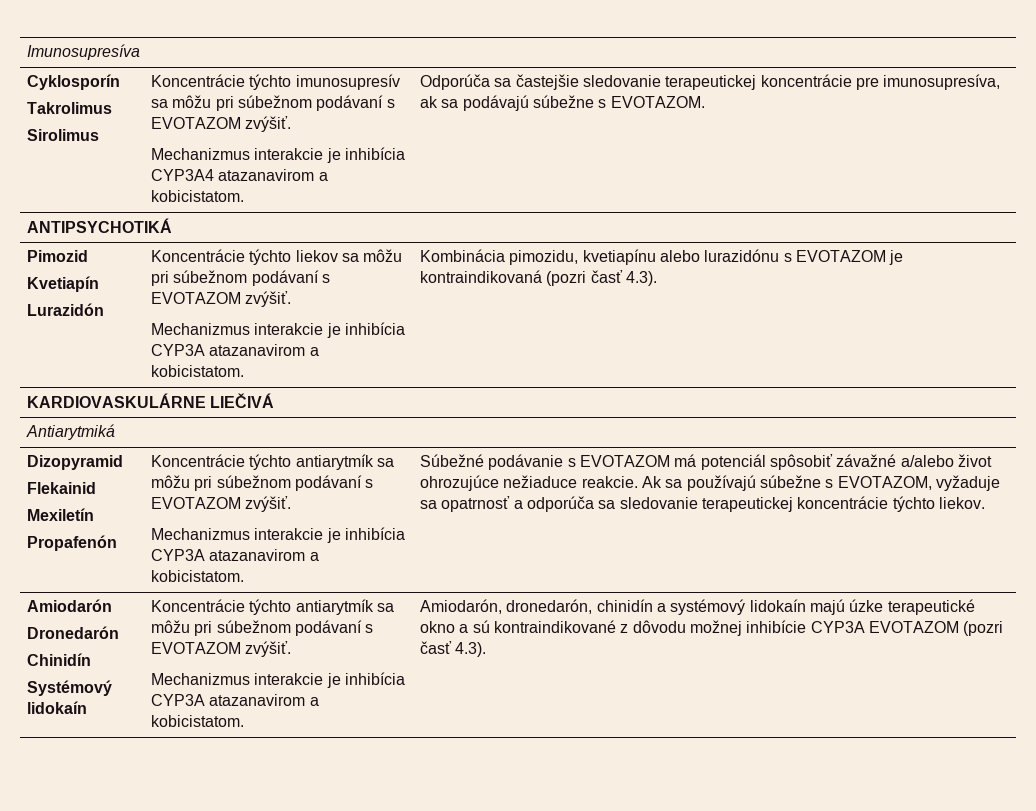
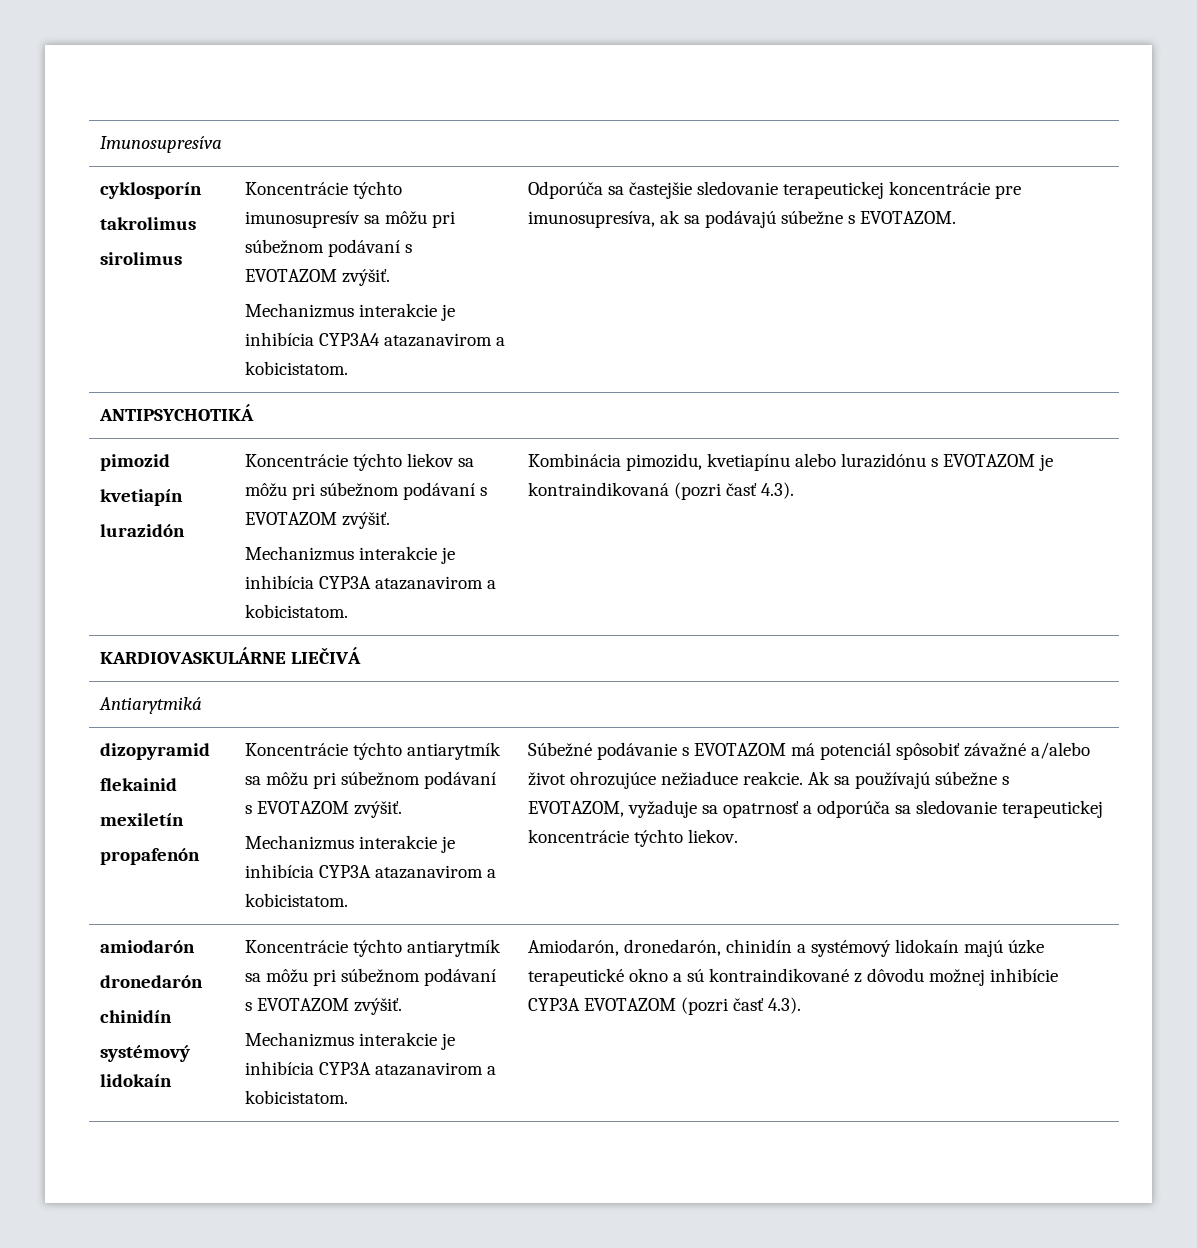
[26,74,120,90] [26,102,112,114] [26,129,99,141] Cyklosporín // Takrolimus // Sirolimus -> [100,182,203,199] [100,217,197,230] [100,252,183,265] cyklosporín // takrolimus // sirolimus
[26,250,88,262] [26,276,99,292] [26,303,104,316] Pimozid // Kvetiapín // Lurazidón -> [100,454,171,471] [100,489,184,506] [100,524,186,537] pimozid // kvetiapín // lurazidón
[26,455,123,470] [26,482,96,494] [26,508,94,521] [26,535,117,551] Dizopyramid // Flekainid // Mexiletín // Propafenón -> [100,743,211,760] [100,778,178,791] [100,813,185,826] [100,848,201,865] dizopyramid // flekainid // mexiletín // propafenón
[26,599,112,612] [26,626,119,639] [26,653,91,666] [26,680,112,696] Amiodarón // Dronedarón // Chinidín // Systémový -> [100,940,196,953] [100,975,204,988] [100,1010,173,1023] [100,1045,191,1062] amiodarón // dronedarón // chinidín // systémový

